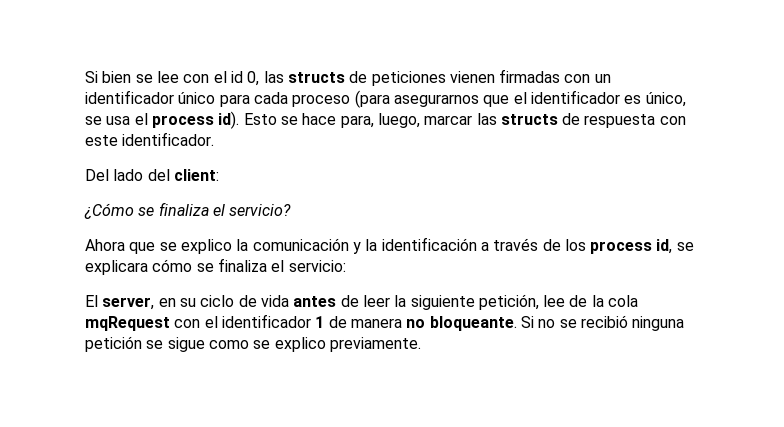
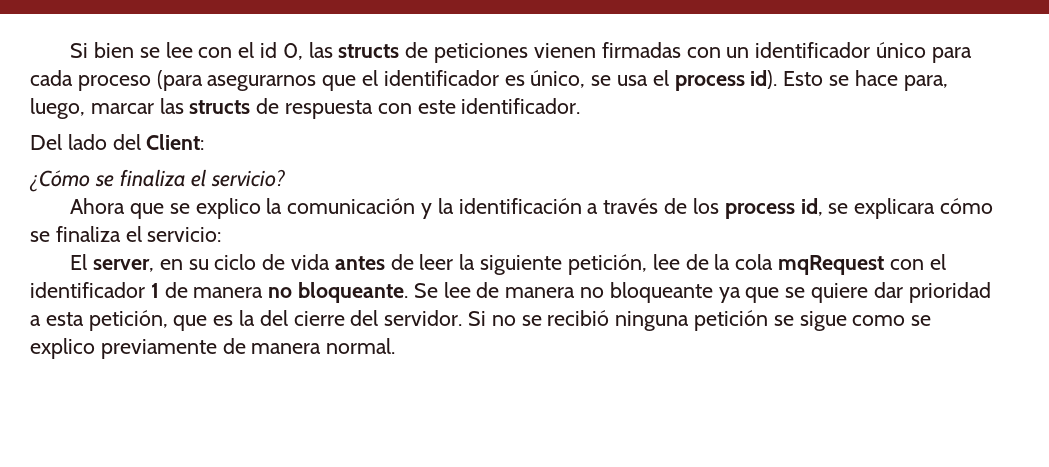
[173,169,219,181] client: -> [146,134,205,150] Client:
(517, 323) none -> [413,282,991,303] [30,310,463,331] Se lee de manera no bloqueante ya que se quiere dar prioridad a esta petición, que es la del cierre del servidor.
[329,337,421,352] previamente. -> [100,338,396,359] previamente de manera normal.

